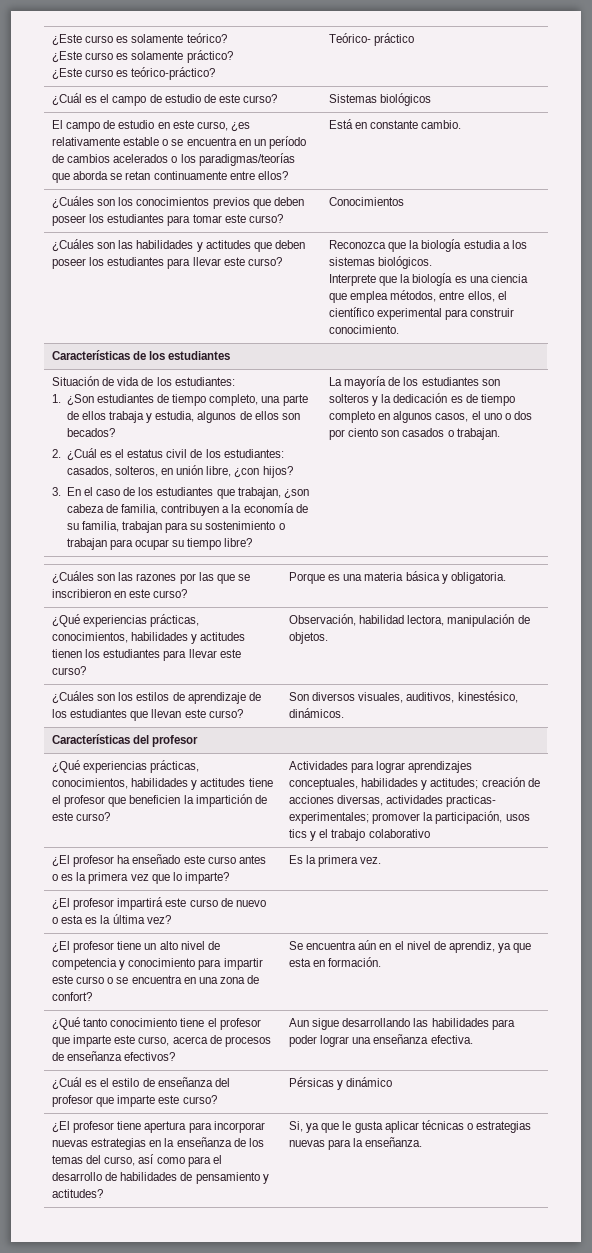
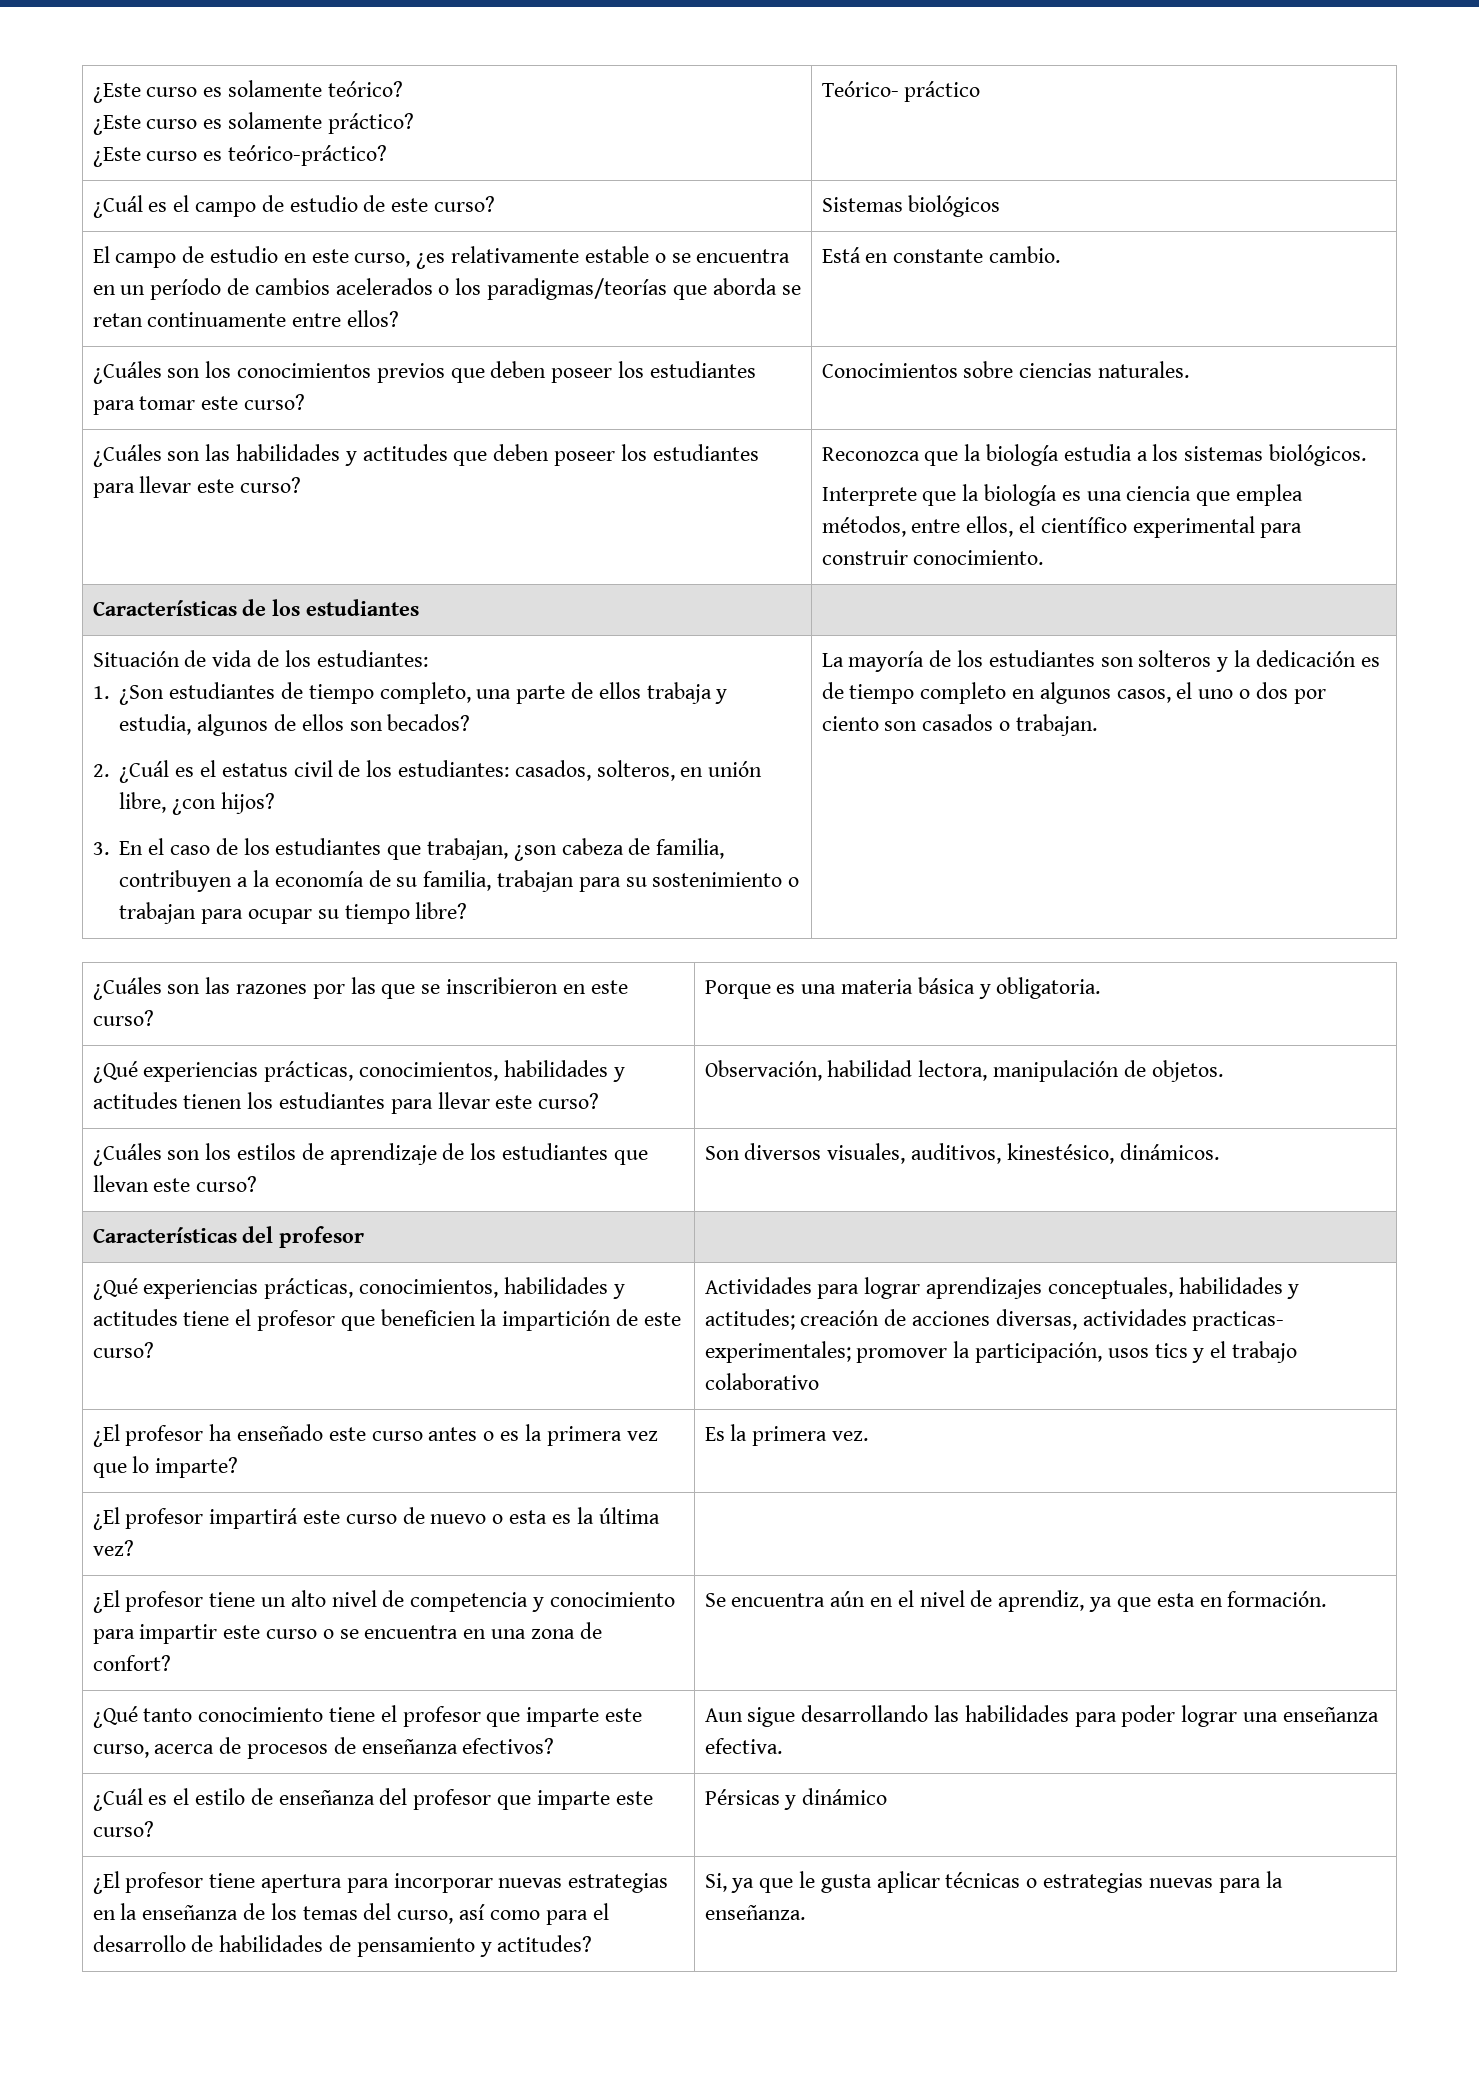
(405, 201) none -> [963,361,1190,378] sobre ciencias naturales.

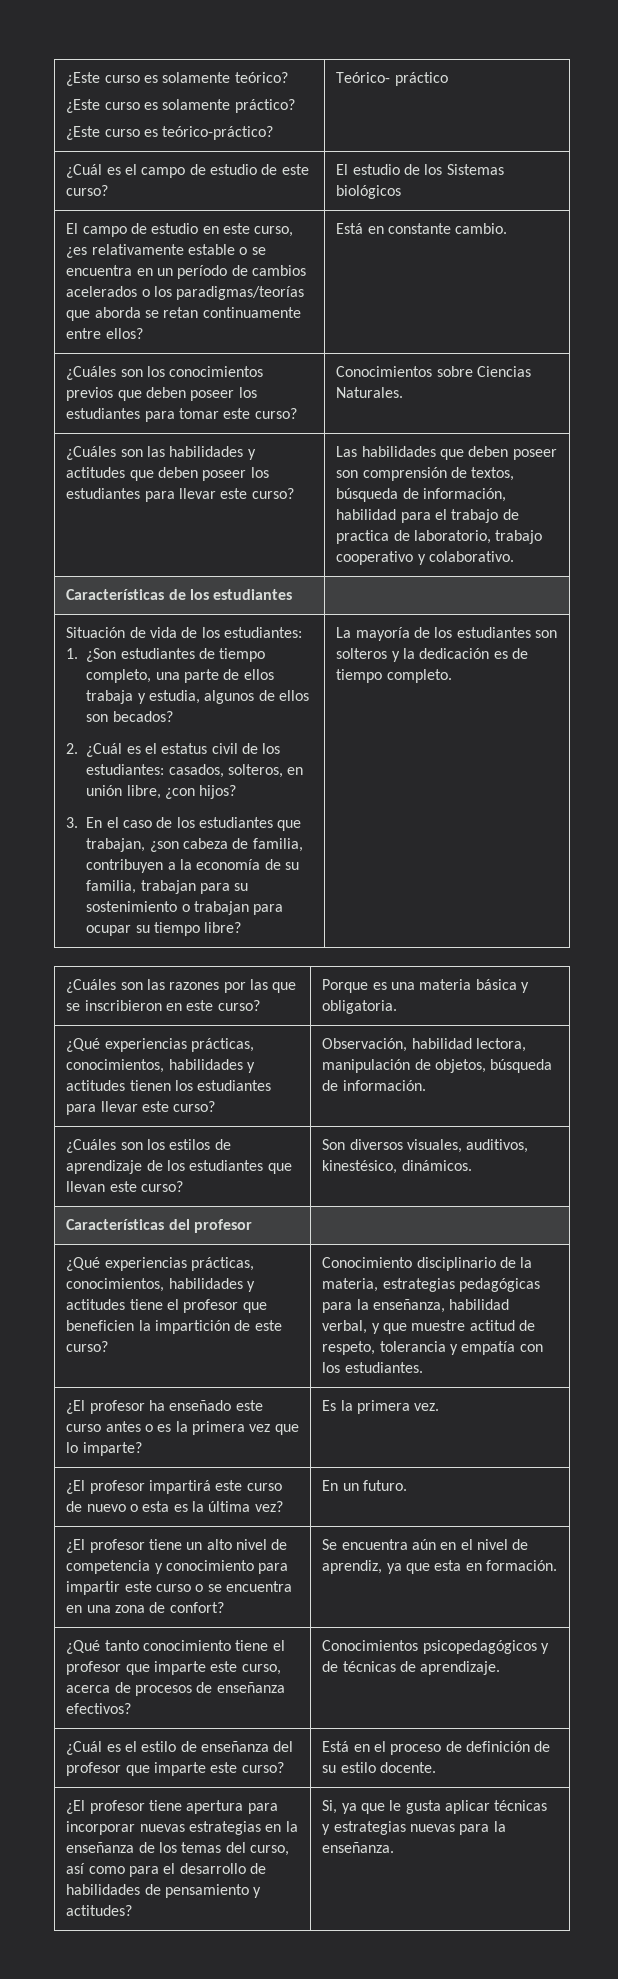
(496, 204) none -> [336,164,443,175] El estudio de los
[1019,361,1190,378] ciencias naturales. -> [477,366,532,377] [336,387,404,398] Ciencias Naturales.
[821,444,1367,466] [821,484,1304,506] [821,516,1303,538] [821,550,1044,565] Reconozca que la biología estudia a los sistemas biológicos. // Interprete que la biología es una ciencia que emplea métodos, entre ellos, el científico experimental para construir conocimiento. -> [336,446,557,460] [336,467,515,481] [336,488,507,502] [336,509,519,523] [336,530,543,544] [336,551,515,565] Las habilidades que deben poseer son comprensión de textos, búsqueda de información, habilidad para el trabajo de practica de laboratorio, trabajo cooperativo y colaborativo.
[920,682,1326,704] [821,714,1097,736] completo en algunos casos, el uno o dos por ciento son casados o trabajan. -> [386,669,452,683] completo.
[1151,1060,1223,1082] objetos. -> [435,1059,553,1073] [322,1080,426,1091] objetos, búsqueda de información.
[704,1277,1300,1299] [704,1309,1285,1331] [704,1341,1298,1363] [704,1373,819,1390] Actividades para lograr aprendizajes conceptuales, habilidades y actitudes; creación de acciones diversas, actividades practicas- experimentales; promover la participación, usos tics y el trabajo colaborativo -> [322,1257,533,1271] [322,1278,541,1292] [322,1299,510,1313] [322,1320,535,1334] [322,1341,543,1355] [322,1362,423,1373] Conocimiento disciplinario de la materia, estrategias pedagógicas para la enseñanza, habilidad verbal, y que muestre actitud de respeto, tolerancia y empatía con los estudiantes.
(134, 1548) none -> [322,1480,408,1491] En un futuro.
[704,1705,1379,1727] [704,1738,782,1754] Aun sigue desarrollando las habilidades para poder lograr una enseñanza efectiva. -> [322,1640,550,1654] [322,1661,501,1675] Conocimientos psicopedagógicos y de técnicas de aprendizaje.
[704,1788,888,1810] Pérsicas y dinámico -> [322,1741,551,1755] [322,1762,437,1773] Está en el proceso de definición de su estilo docente.
[1026,1878,1038,1888] o -> [322,1824,331,1835] y

